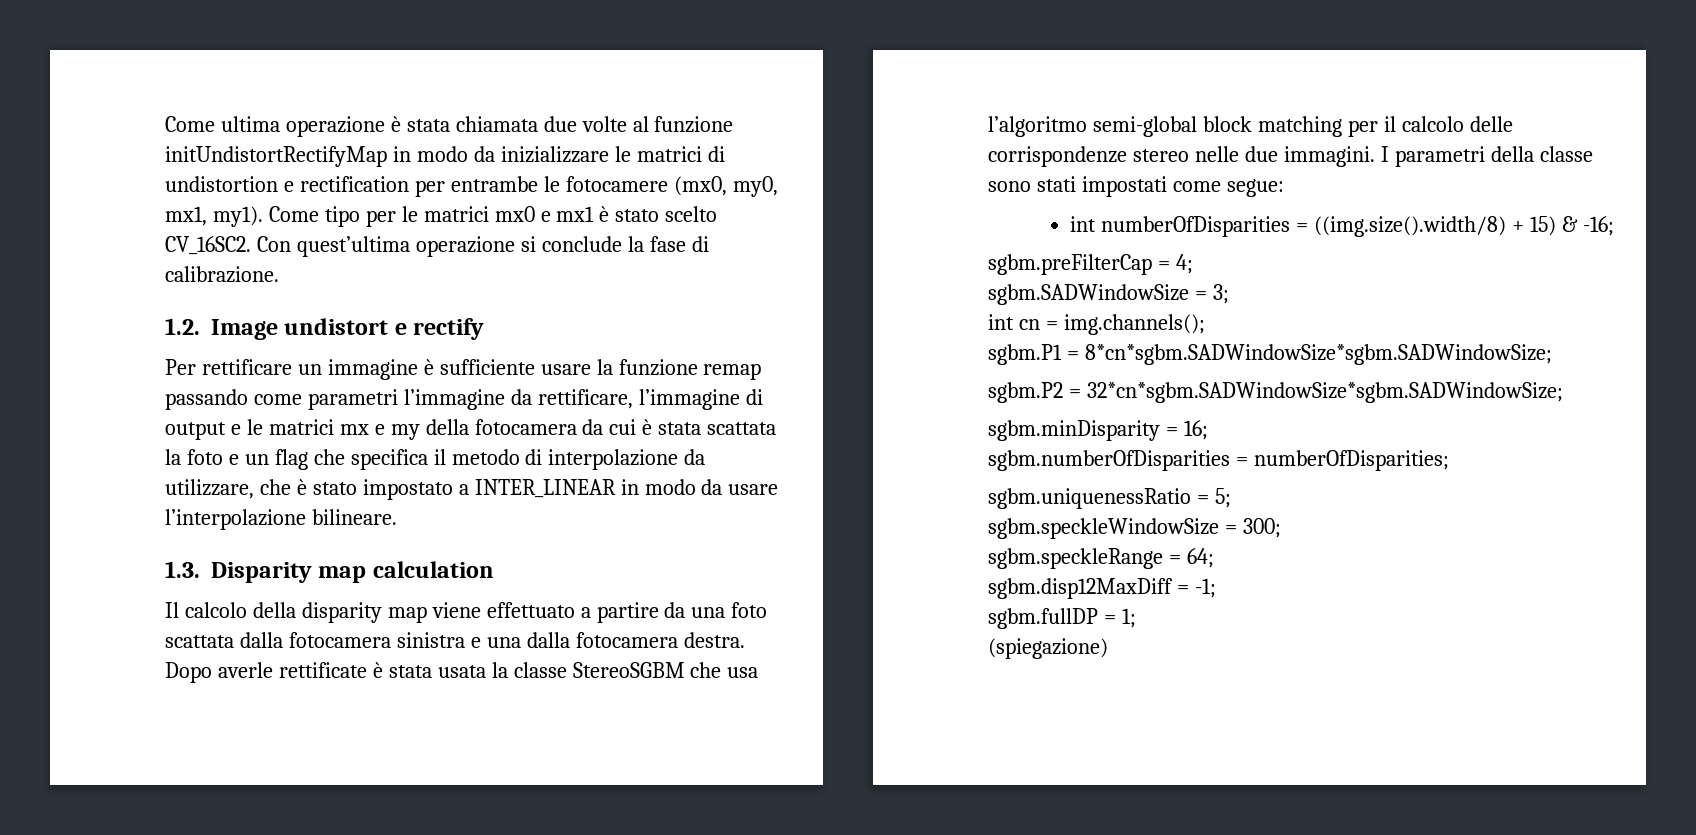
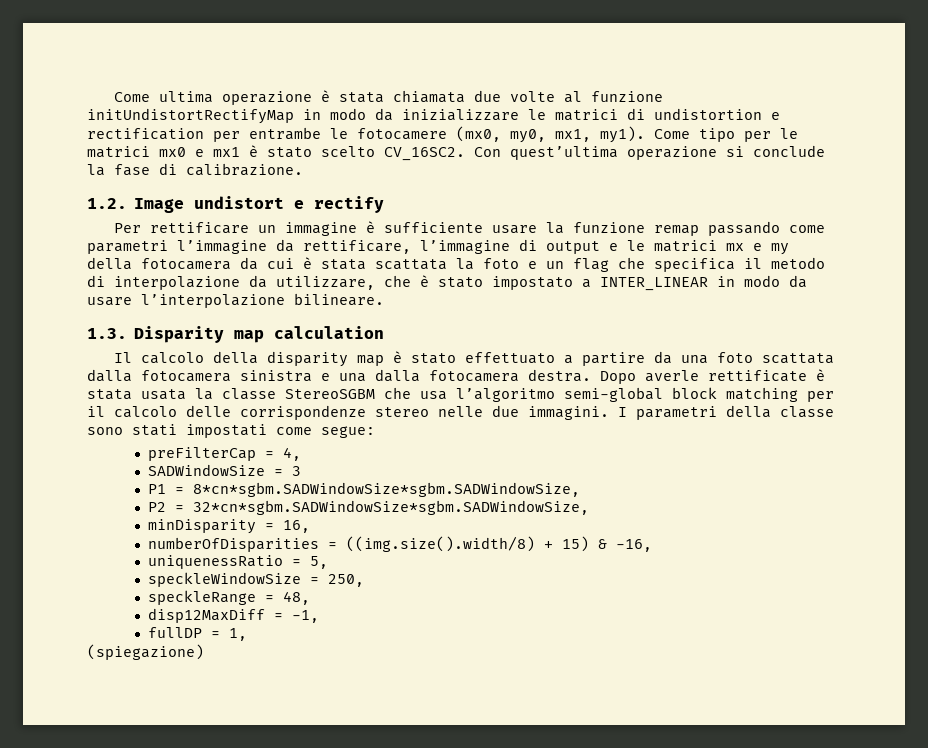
[431,602,481,618] viene -> [393,351,457,364] è stato
[1070,216,1097,232] int -> [148,447,302,461] [148,464,302,476] [148,482,581,497] [148,500,590,515] [148,519,311,534] preFilterCap = 4, // SADWindowSize = 3 // P1 = 8*cn*sgbm.SADWindowSize*sgbm.SADWindowSize, // P2 = 32*cn*sgbm.SADWindowSize*sgbm.SADWindowSize, // minDisparity = 16, //
[1583,216,1615,236] [988,254,1193,275] [988,284,1229,305] [988,314,1205,335] [988,344,1552,365] [988,382,1563,403] [988,420,1208,441] [988,450,1449,471] [988,488,1231,509] [988,518,1281,539] [988,548,1214,569] [988,578,1216,599] [988,608,1136,629] -16; // sgbm.preFilterCap = 4; // sgbm.SADWindowSize = 3; // int cn = img.channels(); // sgbm.P1 = 8*cn*sgbm.SADWindowSize*sgbm.SADWindowSize; // sgbm.P2 = 32*cn*sgbm.SADWindowSize*sgbm.SADWindowSize; // sgbm.minDisparity = 16; // sgbm.numberOfDisparities = numberOfDisparities; // sgbm.uniquenessRatio = 5; // sgbm.speckleWindowSize = 300; // sgbm.speckleRange = 64; // sgbm.disp12MaxDiff = -1; // sgbm.fullDP = 1; -> [616,539,653,552] [148,555,329,569] [148,572,365,587] [148,590,311,605] [148,608,320,623] [148,627,248,641] -16, // uniquenessRatio = 5, // speckleWindowSize = 250, // speckleRange = 48, // disp12MaxDiff = -1, // fullDP = 1,

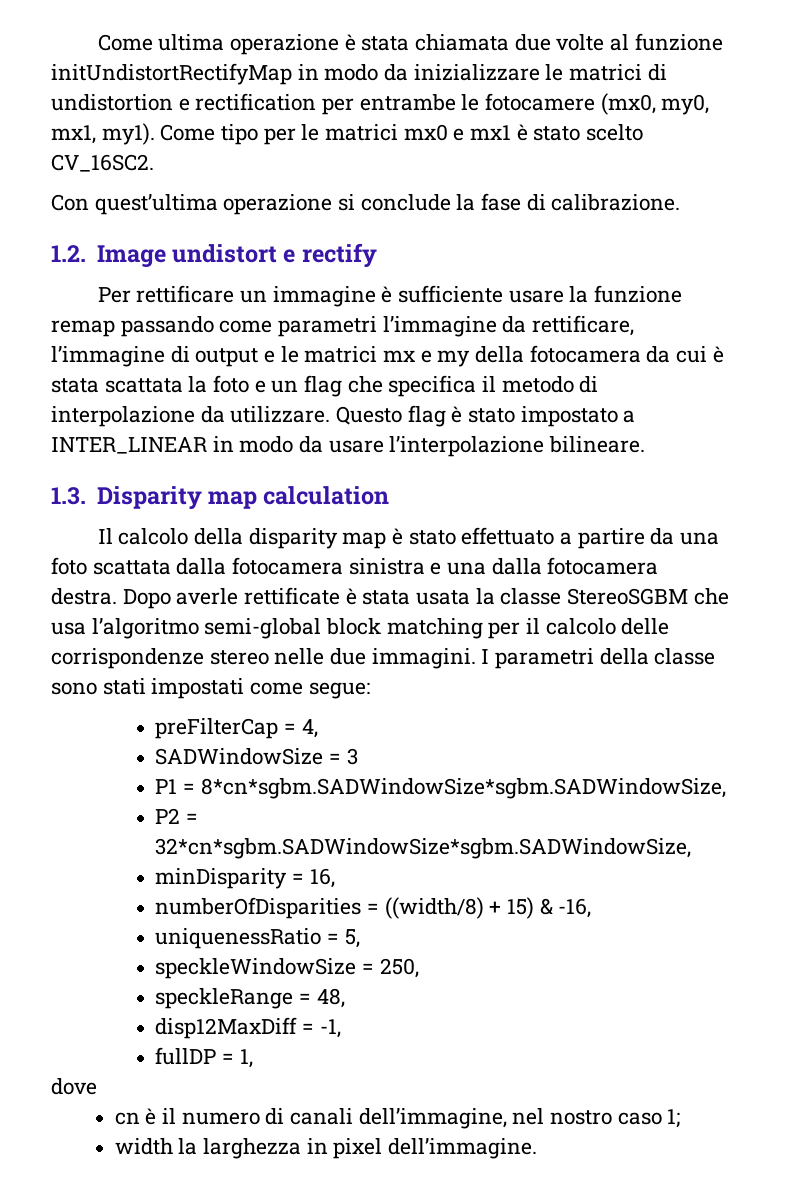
(465, 154) none -> (154, 163) //
[276,275,411,290] utilizzare, che -> [230,405,446,427] utilizzare. Questo flag
[346,536,536,552] ((img.size().width/8) -> [384,897,484,919] ((width/8)
[87,644,204,660] (spiegazione) -> [51,1078,97,1095] [114,1108,681,1129] [114,1138,538,1159] dove // cn è il numero di canali dell’immagine, nel nostro caso 1; // width la larghezza in pixel dell’immagine.

